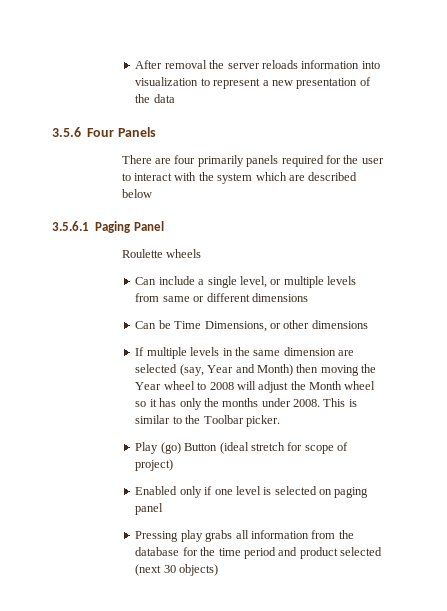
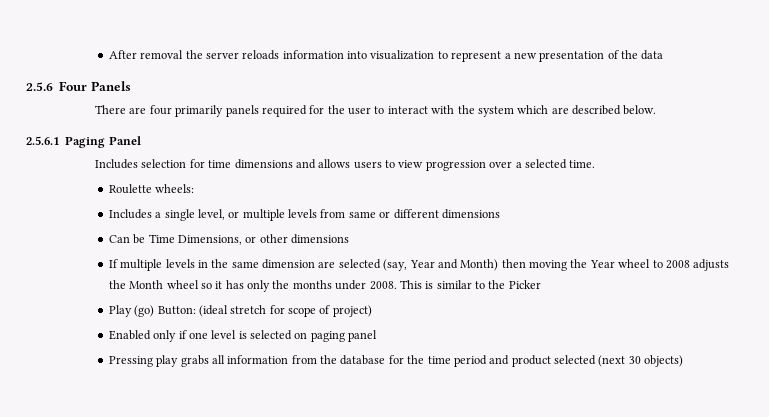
[52,127,81,137] 3.5.6 -> [26,82,53,91] 2.5.6
[121,189,152,198] [52,221,89,231] below // 3.5.6.1 -> [623,105,657,115] [26,136,59,145] below. // 2.5.6.1
[121,249,202,258] [135,276,195,285] Roulette wheels // Can include -> [95,159,596,171] [108,184,195,194] [108,209,152,219] Includes selection for time dimensions and allows users to view progression over a selected time. // Roulette wheels: // Includes
[236,381,289,393] will adjust -> [693,259,730,271] adjusts
[203,415,280,427] Toolbar picker. -> [508,280,541,289] Picker
[184,443,218,451] Button -> [157,306,196,315] Button:

